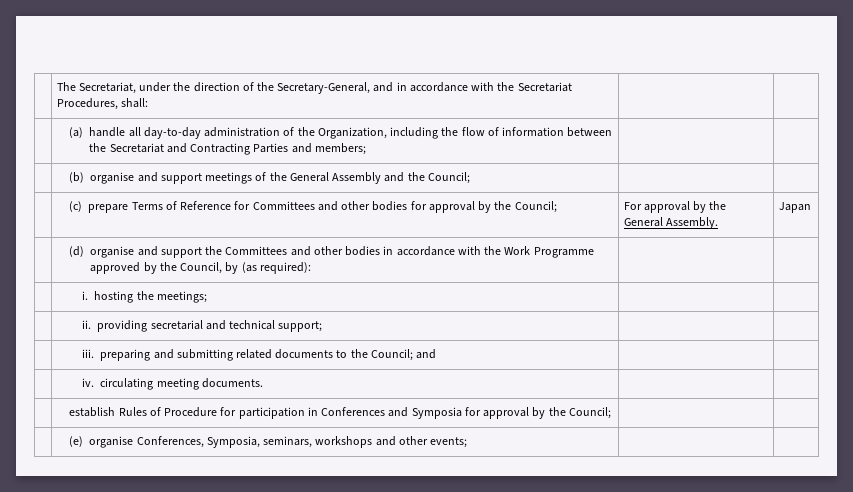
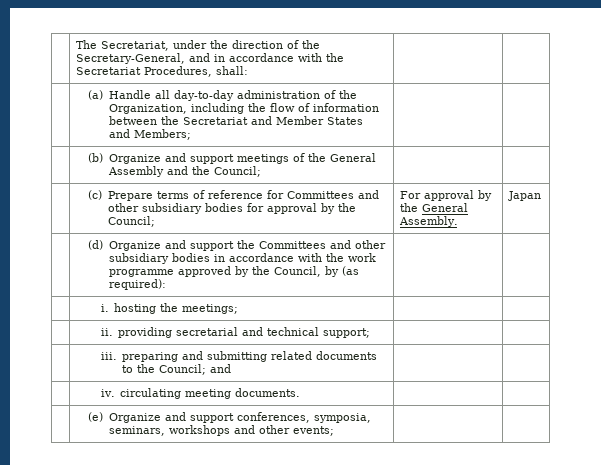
[89,127,126,137] handle -> [108,90,151,99] Handle
[190,143,366,155] Contracting Parties and members; -> [275,116,363,125] [108,129,191,140] Member States and Members;
[90,172,135,184] organise -> [108,154,161,164] Organize
[88,201,232,213] prepare Terms of Reference -> [107,190,263,201] Prepare terms of reference
(371, 205) none -> [141,203,202,214] subsidiary
[90,246,135,258] organise -> [108,241,161,251] Organize
(343, 250) none -> [108,253,169,264] subsidiary
[504,246,594,258] Work Programme -> [347,253,376,262] [108,269,174,277] work programme
[69,407,611,419] [69,436,260,448] establish Rules of Procedure for participation in Conferences and Symposia for approval by the Council; | | // | (e) organise Conferences, Symposia, -> [88,412,371,423] (e) Organize and support conferences, symposia,

